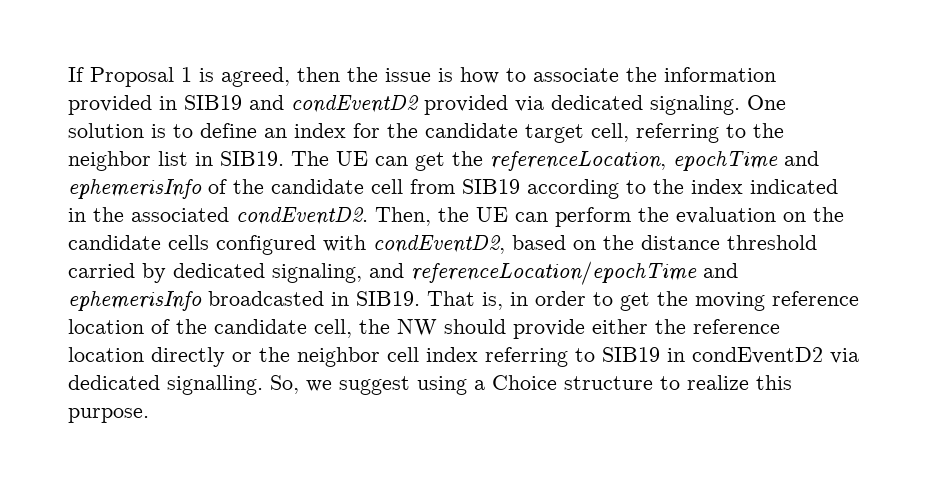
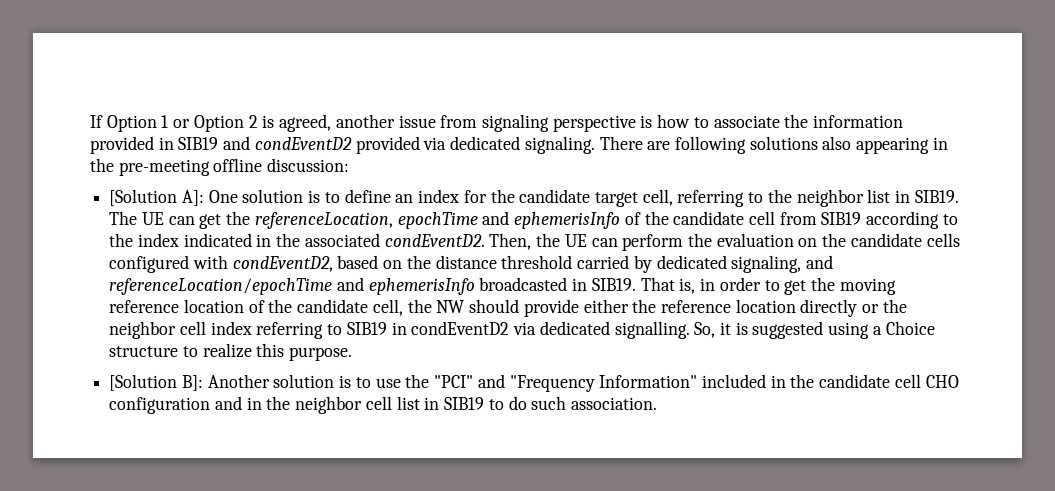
[90,67,431,87] Proposal 1 is agreed, then the issue -> [106,114,636,132] Option 1 or Option 2 is agreed, another issue from signaling perspective
(740, 105) none -> [599,136,948,154] [90,158,350,176] [109,189,204,206] There are following solutions also appearing in the pre-meeting offline discussion: // [Solution A]:
[306,376,410,395] we suggest -> [719,321,824,339] it is suggested
(149, 415) none -> [109,374,959,392] [109,396,657,414] // [Solution B]: Another solution is to use the "PCI" and "Frequency Information" included in the candidate cell CHO configuration and in the neighbor cell list in SIB19 to do such association.

